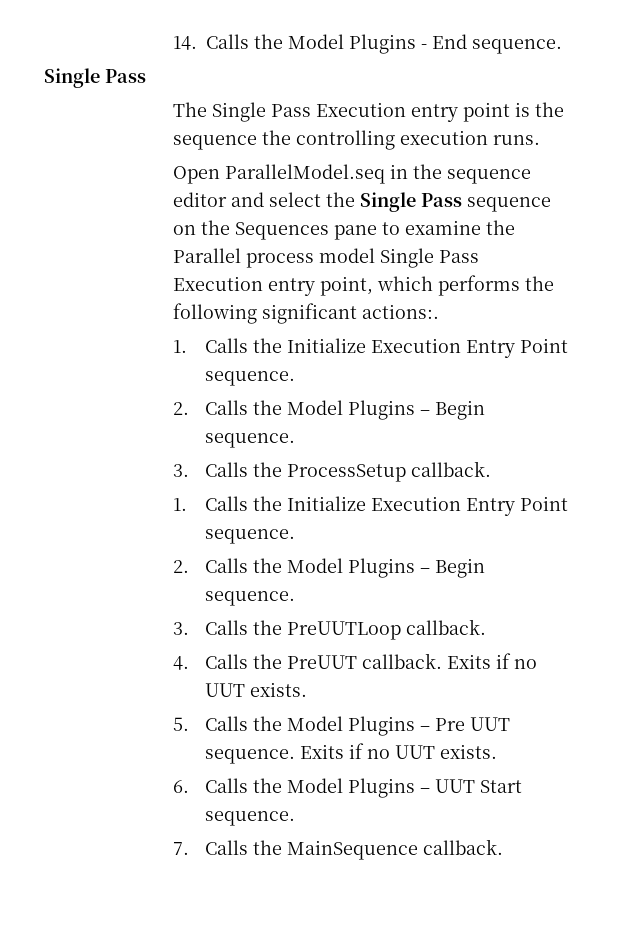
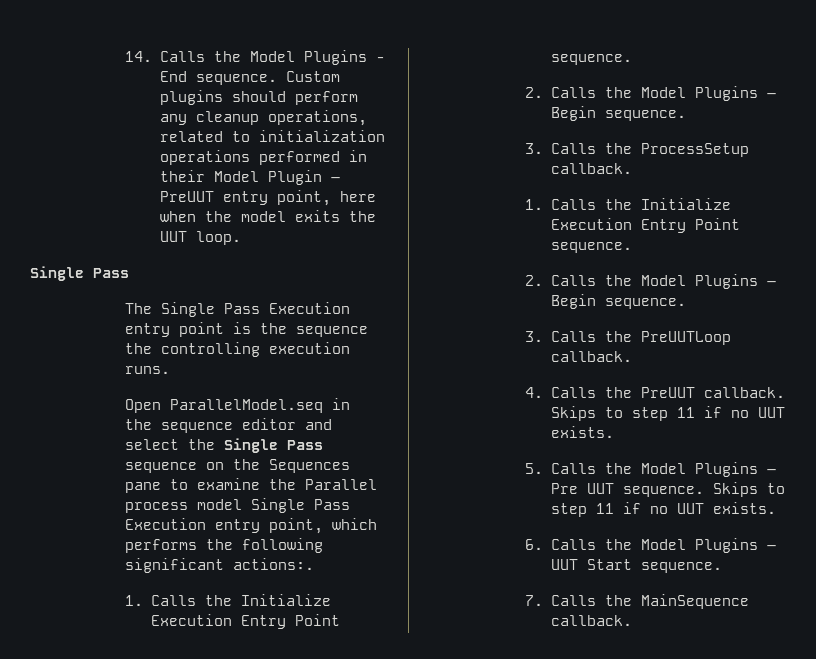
(563, 46) none -> [285,71,340,82] [159,90,358,105] [159,110,367,126] [159,130,385,142] [159,150,367,165] [159,170,340,185] [159,190,376,206] [159,210,376,222] [159,231,241,245] Custom plugins should perform any cleanup operations, related to initialization operations performed in their Model Plugin – PreUUT entry point, here when the model exits the UUT loop.
[447,654,492,669] Exits -> [550,406,695,421] Skips to step 11
[300,744,345,759] Exits -> [712,482,785,497] [550,503,614,517] Skips to step 11

